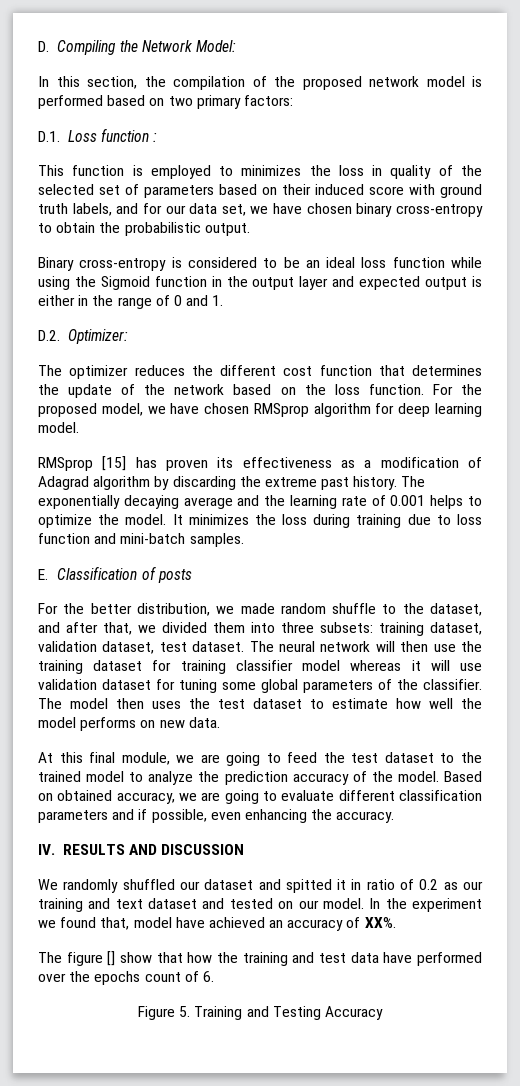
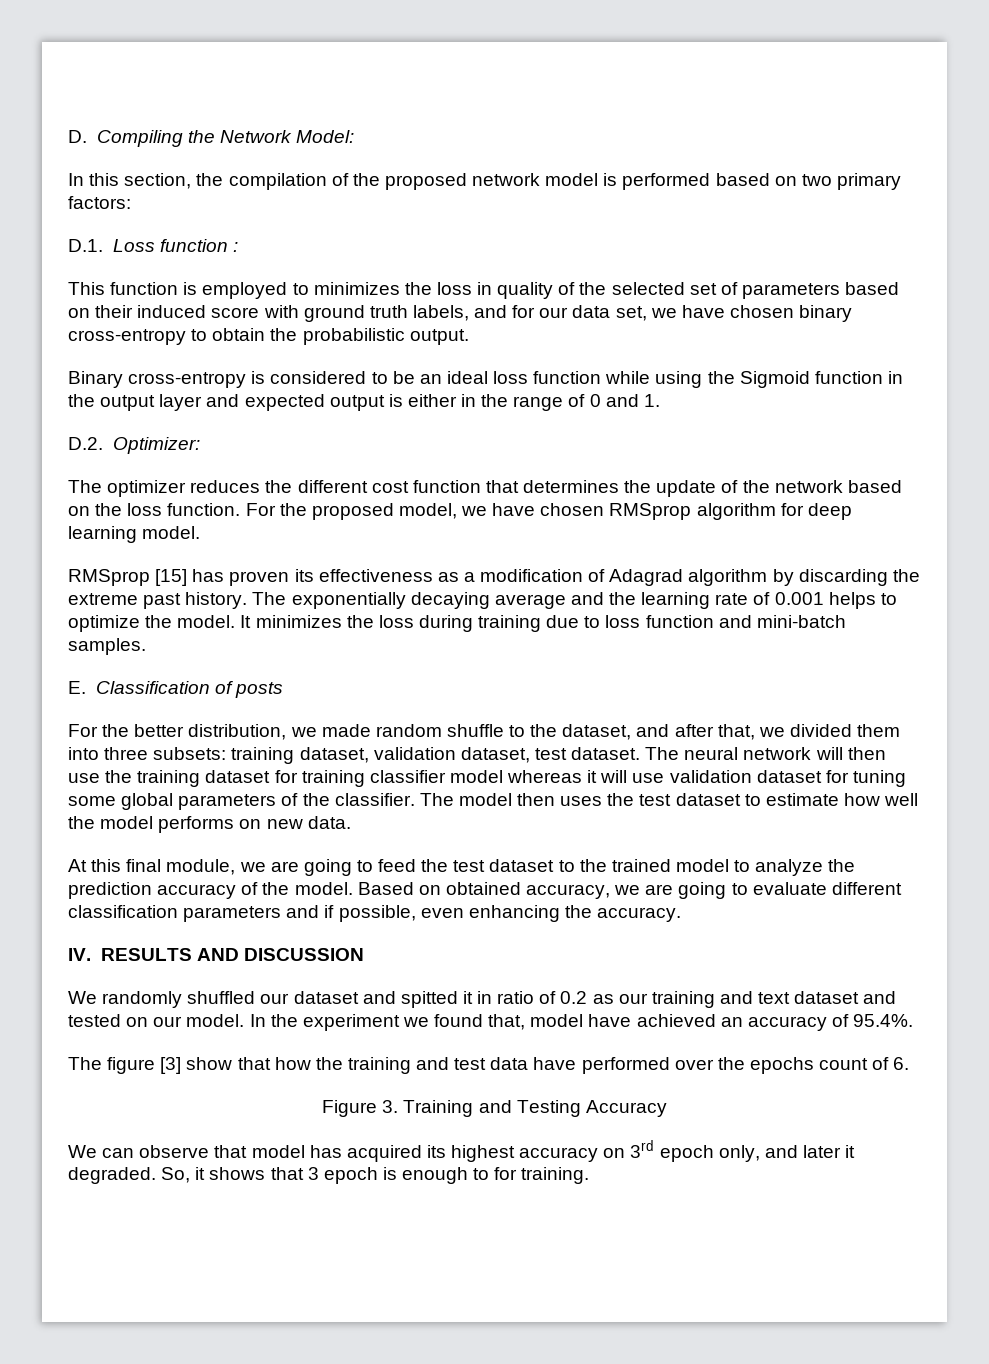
[364,917,396,928] XX%. -> [853,1014,914,1027] 95.4%.
[107,951,116,966] [] -> [160,1057,182,1074] [3]
[179,1006,191,1017] 5. -> [382,1100,399,1113] 3.
(383, 1013) none -> [68,1140,856,1162] [68,1167,590,1184] // We can observe that model has acquired its highest accuracy on 3rd epoch only, and later it degraded. So, it shows that 3 epoch is enough to for training.

